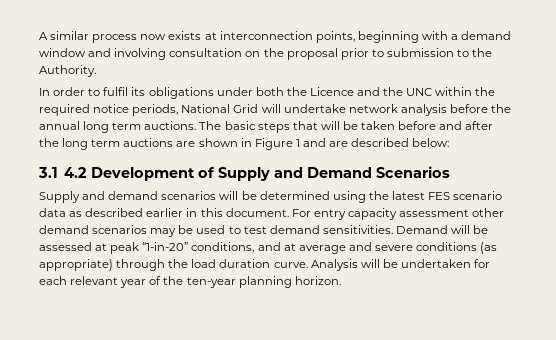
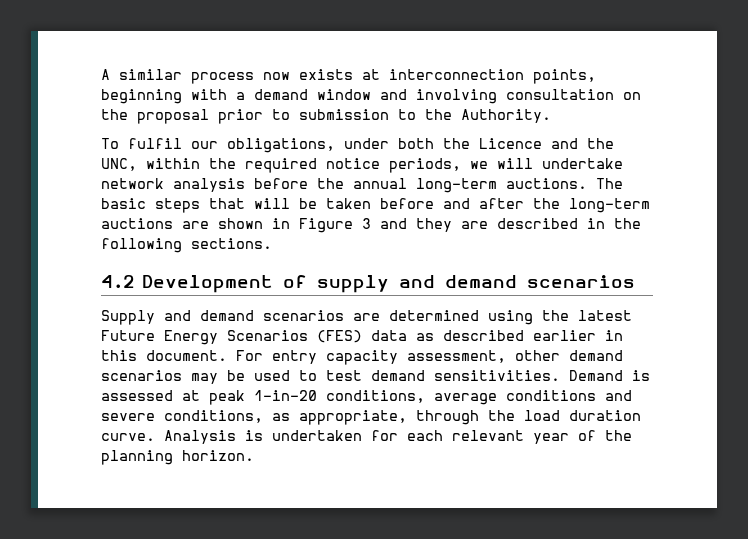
[39,87,214,99] In order to fulfil its obligations -> [101,138,335,153] To fulfil our obligations,
[406,88,433,96] UNC -> [101,158,137,171] UNC,
[181,104,259,113] National Grid -> [470,161,488,169] we
[83,121,142,133] long term -> [416,178,497,193] long-term
[62,138,121,150] long term -> [569,198,650,213] long-term
[295,138,450,147] [38,166,450,181] 1 and are described below: // 3.1 4.2 Development of Supply and Demand Scenarios -> [362,218,641,232] [101,238,272,253] [101,275,636,293] 3 and they are described in the following sections. // 4.2 Development of supply and demand scenarios
[219,191,257,200] will be -> [353,313,380,321] are
[428,191,503,200] FES scenario -> [101,330,362,345] Future Energy Scenarios (FES)
[399,209,470,217] assessment -> [407,350,506,363] assessment,
[451,225,489,234] will be -> [632,370,650,381] is
[142,242,498,254] [39,259,113,271] “1-in-20” conditions, and at average and severe conditions (as appropriate) -> [254,390,632,405] [101,410,407,425] 1-in-20 conditions, average conditions and severe conditions, as appropriate,
[360,259,398,268] will be -> [245,430,263,441] is
[186,277,236,288] ten-year -> (632, 435) none

